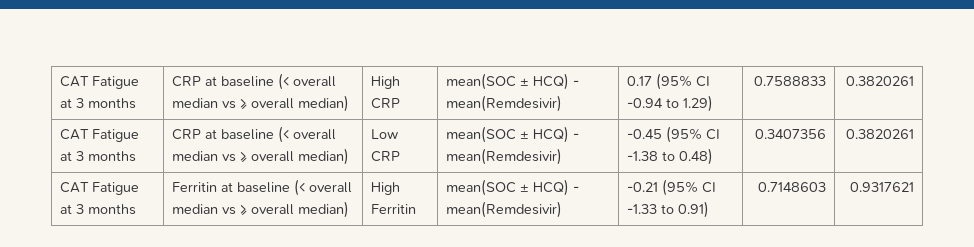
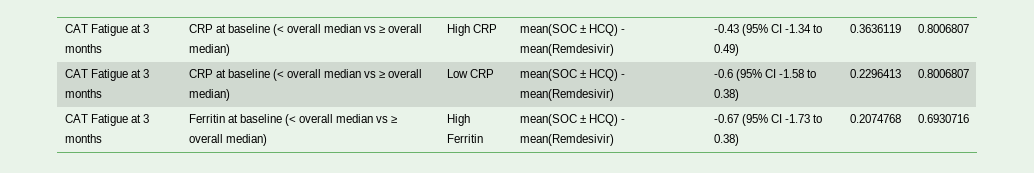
[627,73,711,90] [627,95,714,112] [753,76,826,86] [845,76,914,86] 0.17 (95% CI -0.94 to 1.29) | 0.7588833 | 0.3820261 -> [713,24,823,36] [713,44,739,56] [850,24,902,33] [918,24,970,33] -0.43 (95% CI -1.34 to 0.49) | 0.3636119 | 0.8006807
[627,126,721,143] [627,148,714,165] [754,129,826,139] [845,129,914,139] -0.45 (95% CI -1.38 to 0.48) | 0.3407356 | 0.3820261 -> [713,69,817,81] [713,89,739,101] [850,69,902,78] [918,69,970,78] -0.6 (95% CI -1.58 to 0.38) | 0.2296413 | 0.8006807
[627,179,717,196] [627,201,710,218] [757,182,826,192] [849,182,914,192] -0.21 (95% CI -1.33 to 0.91) | 0.7148603 | 0.9317621 -> [713,114,823,126] [713,134,739,146] [850,114,902,123] [918,114,970,123] -0.67 (95% CI -1.73 to 0.38) | 0.2074768 | 0.6930716

